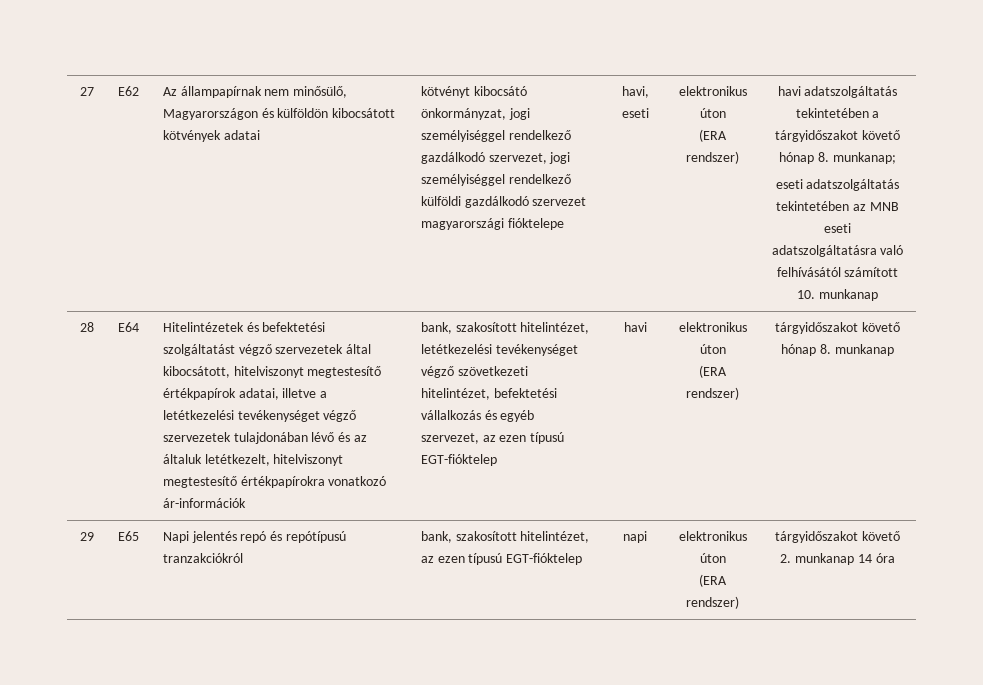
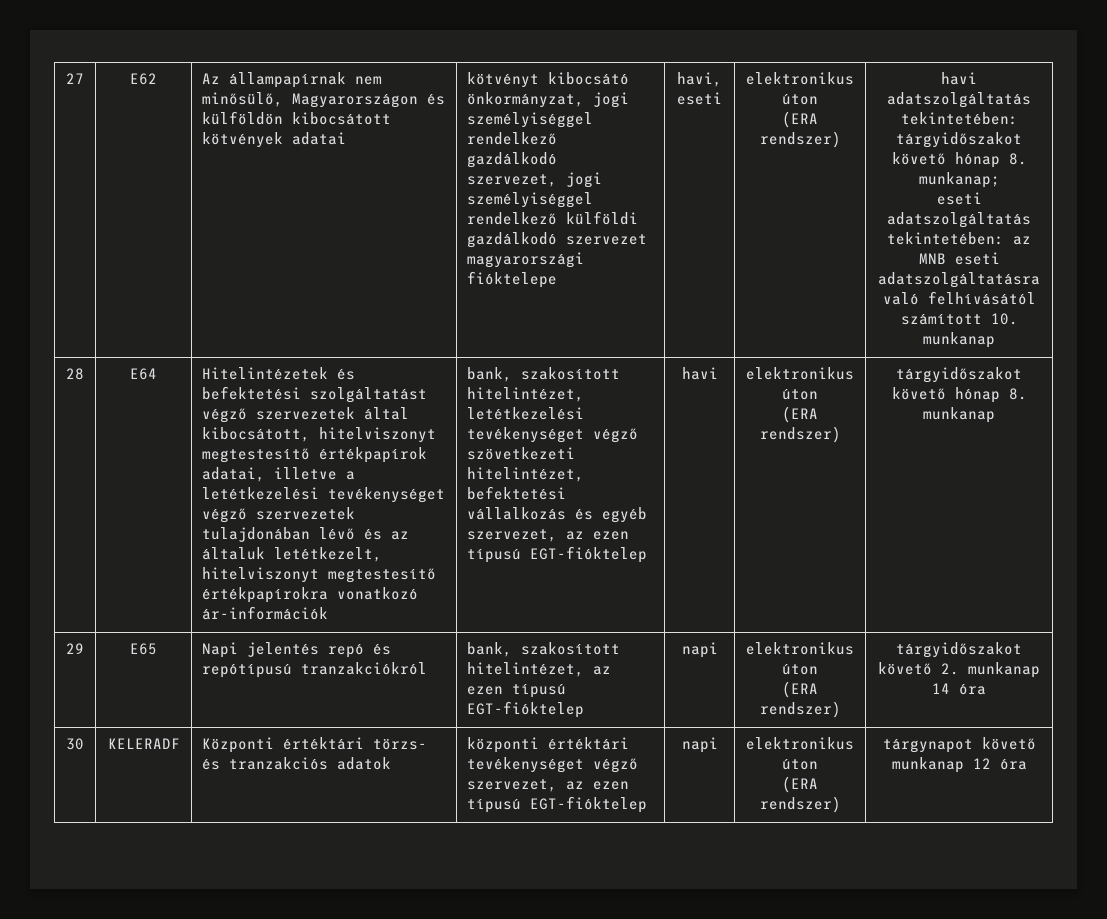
[795,108,880,118] tekintetében a -> [900,112,1018,125] tekintetében:
[776,201,850,211] tekintetében -> [887,232,1004,245] tekintetében:
(895, 558) none -> [66,738,84,750] [107,738,180,749] [202,737,428,753] [202,757,392,770] [467,737,630,753] [467,757,639,773] [467,779,630,792] [467,796,648,813] [681,737,718,753] [746,737,854,750] [782,759,818,770] [782,776,818,793] [759,796,841,813] [882,737,1036,753] [891,757,1027,773] // 30 | KELERADF | Központi értéktári törzs- és tranzakciós adatok | központi értéktári tevékenységet végző szervezet, az ezen típusú EGT-fióktelep | napi | elektronikus úton // (ERA rendszer) | tárgynapot követő munkanap 12 óra

